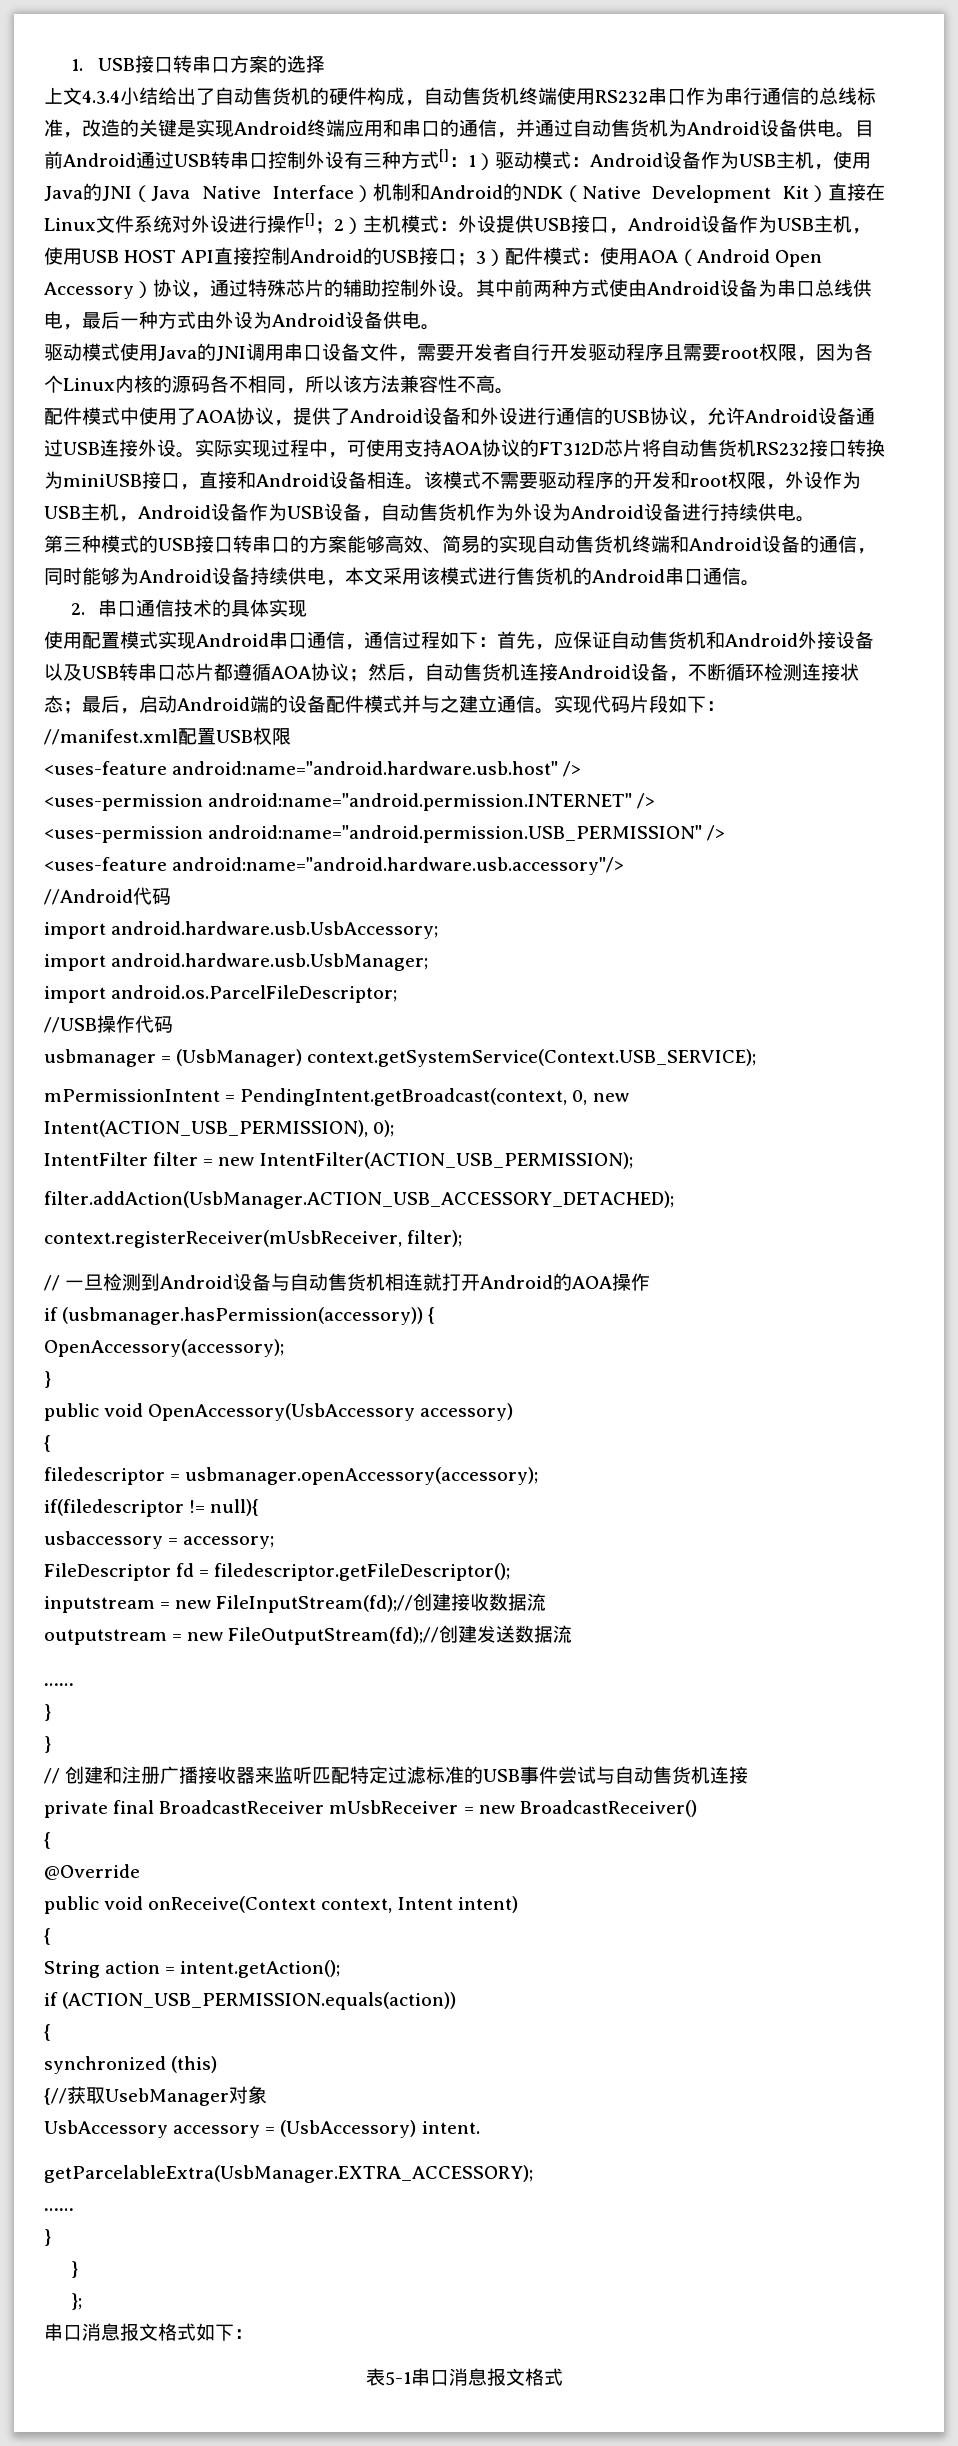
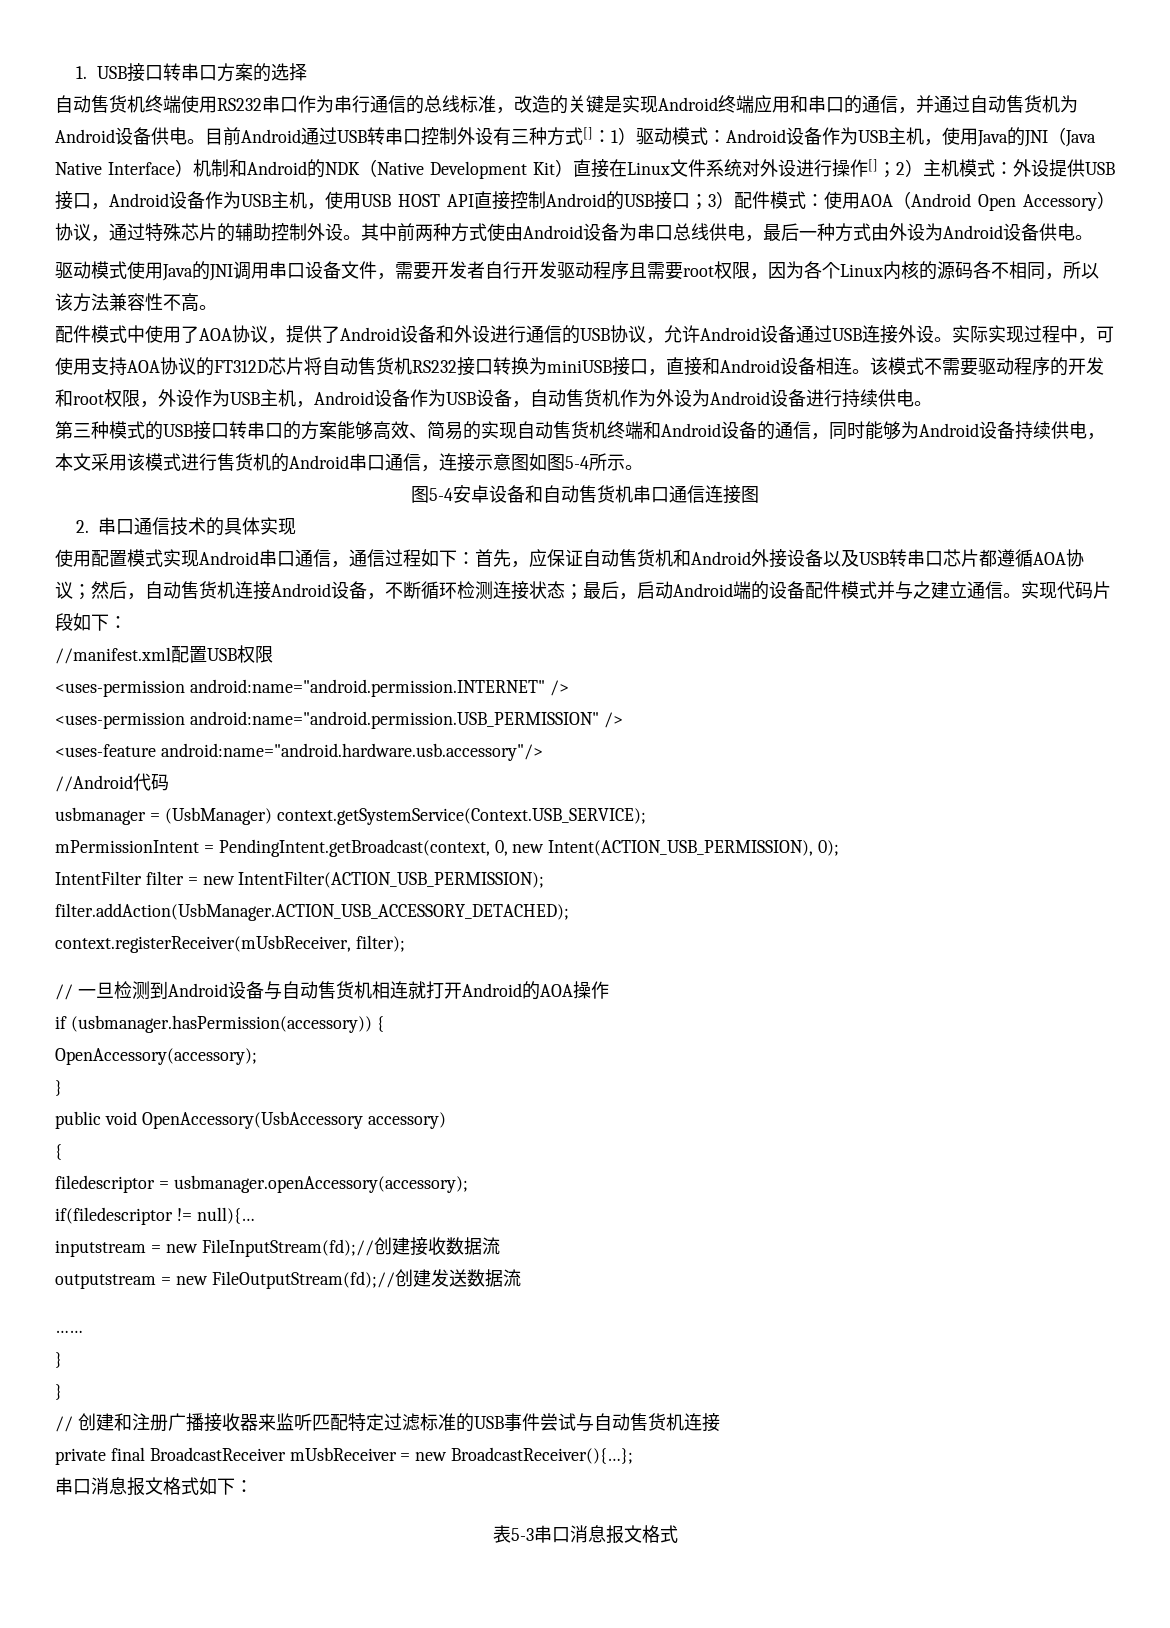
[44,87,424,106] 上文4.3.4小结给出了自动售货机的硬件构成， -> (308, 72) none
[741,580,760,586] 。 -> [421,453,643,472] [411,485,759,504] ，连接示意图如图5-4所示。 // 图5-4安卓设备和自动售货机串口通信连接图
[44,761,582,777] // <uses-feature android:name="android.hardware.usb.host" /> -> (273, 654) none
[44,921,439,939] [44,953,429,971] [44,985,398,1003] [44,1015,173,1033] // import android.hardware.usb.UsbAccessory; // import android.hardware.usb.UsbManager; // import android.os.ParcelFileDescriptor; // //USB操作代码 -> (169, 782) none
[210,1499,260,1516] [44,1531,275,1549] [44,1563,511,1581] null){ // usbaccessory = accessory; // FileDescriptor fd = filedescriptor.getFileDescriptor(); -> [196,1207,255,1224] null){…
[519,1800,697,1817] [44,1832,51,1849] [44,1864,140,1880] [44,1896,518,1914] [44,1928,51,1945] [44,1960,341,1978] [44,1992,457,2010] [44,2024,51,2041] [44,2056,218,2074] [44,2086,267,2106] [44,2120,480,2138] [44,2165,533,2183] [44,2208,74,2211] [44,2229,51,2246] [70,2261,78,2278] [70,2293,82,2310] BroadcastReceiver() // { // @Override // public void onReceive(Context context, Intent intent) // { // String action = intent.getAction(); // if (ACTION_USB_PERMISSION.equals(action)) // { // synchronized (this) // {//获取UsebManager对象 // UsbAccessory accessory = (UsbAccessory) intent. // getParcelableExtra(UsbManager.EXTRA_ACCESSORY); // …… // } // } // }; -> [451,1447,634,1464] BroadcastReceiver(){…};
[385,2372,411,2385] 5-1 -> [510,1528,534,1541] 5-3

